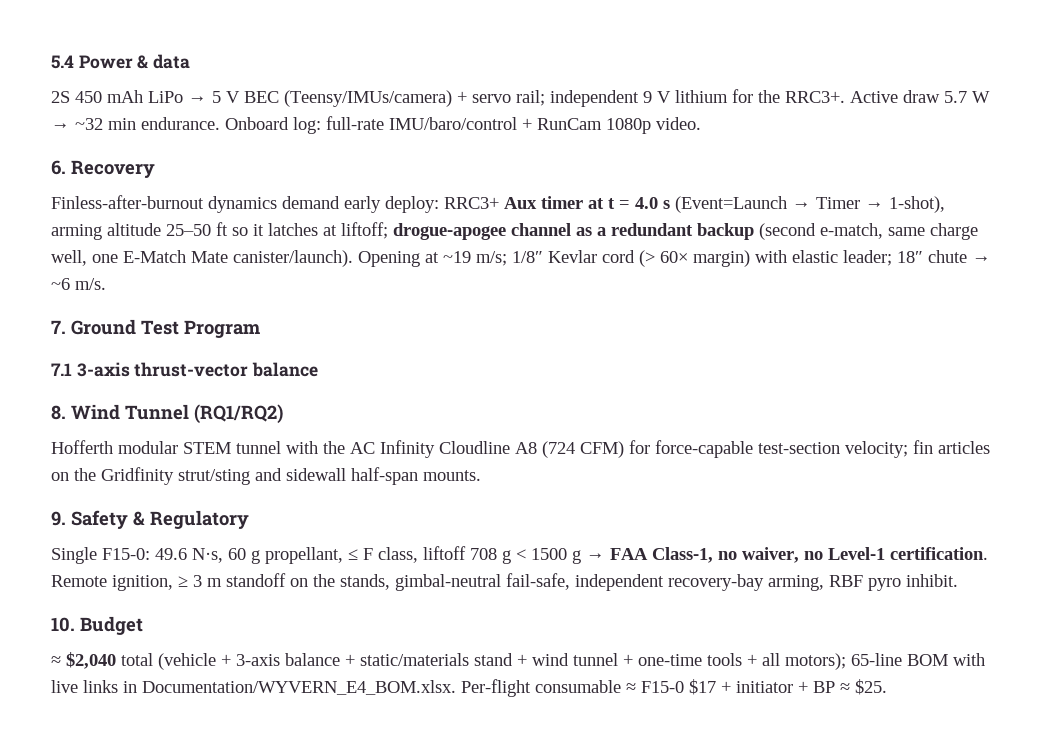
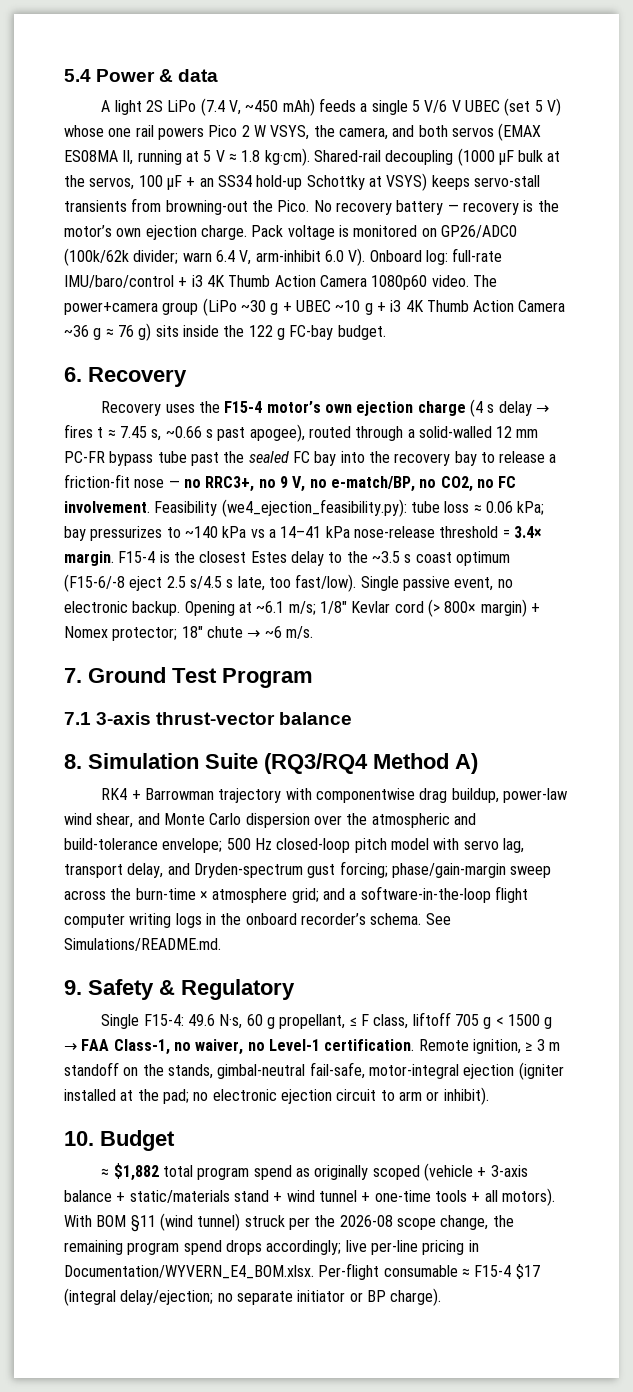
[51,89,990,107] [51,117,220,130] 2S 450 mAh LiPo → 5 V BEC (Teensy/IMUs/camera) + servo rail; independent 9 V lithium for the RRC3+. Active draw 5.7 W → ~32 min endurance. -> [101,98,561,116] [64,123,542,141] [64,148,561,166] [64,173,540,191] [64,198,559,215] [64,225,517,240] [64,248,366,266] A light 2S LiPo (7.4 V, ~450 mAh) feeds a single 5 V/6 V UBEC (set 5 V) whose one rail powers Pico 2 W VSYS, the camera, and both servos (EMAX ES08MA II, running at 5 V ≈ 1.8 kg·cm). Shared-rail decoupling (1000 µF bulk at the servos, 100 µF + an SS34 hold-up Schottky at VSYS) keeps servo-stall transients from browning-out the Pico. No recovery battery — recovery is the motor’s own ejection charge. Pack voltage is monitored on GP26/ADC0 (100k/62k divider; warn 6.4 V, arm-inhibit 6.0 V).
[537,117,701,134] [51,160,155,178] [51,195,945,213] [51,222,978,240] [51,250,353,267] RunCam 1080p video. // 6. Recovery // Finless-after-burnout dynamics demand early deploy: RRC3+ Aux timer at t = 4.0 s (Event=Launch → Timer → 1-shot), arming altitude 25–50 ft so it latches at liftoff; drogue-apogee channel as a redundant backup (second e-match, same charge well, one E-Match Mate canister/launch). -> [191,275,497,290] [64,298,566,316] [64,323,386,341] [64,367,187,387] [101,399,549,417] [64,424,539,442] [64,451,557,466] [64,474,517,492] [64,499,545,517] [64,526,542,541] [64,551,510,566] [64,574,513,592] [64,601,181,616] i3 4K Thumb Action Camera 1080p60 video. The power+camera group (LiPo ~30 g + UBEC ~10 g + i3 4K Thumb Action Camera ~36 g ≈ 76 g) sits inside the 122 g FC-bay budget. // 6. Recovery // Recovery uses the F15-4 motor’s own ejection charge (4 s delay → fires t ≈ 7.45 s, ~0.66 s past apogee), routed through a solid-walled 12 mm PC-FR bypass tube past the sealed FC bay into the recovery bay to release a friction-fit nose — no RRC3+, no 9 V, no e-match/BP, no CO2, no FC involvement. Feasibility (we4_ejection_feasibility.py): tube loss ≈ 0.06 kPa; bay pressurizes to ~140 kPa vs a 14–41 kPa nose-release threshold = 3.4× margin. F15-4 is the closest Estes delay to the ~3.5 s coast optimum (F15-6/-8 eject 2.5 s/4.5 s late, too fast/low). Single passive event, no electronic backup.
[443,251,471,263] ~19 -> [256,601,285,613] ~6.1
[660,250,892,267] 60× margin) with elastic leader; -> [444,599,540,617] [64,626,178,641] 800× margin) + Nomex protector;
[71,404,283,424] [51,440,990,458] [51,467,481,485] Wind Tunnel (RQ1/RQ2) // Hofferth modular STEM tunnel with the AC Infinity Cloudline A8 (724 CFM) for force-capable test-section velocity; fin articles on the Gridfinity strut/sting and sidewall half-span mounts. -> [88,753,478,774] [101,788,567,803] [64,813,476,828] [64,838,524,853] [64,861,552,878] [64,886,528,903] [64,913,451,928] [64,938,221,951] Simulation Suite (RQ3/RQ4 Method A) // RK4 + Barrowman trajectory with componentwise drag buildup, power-law wind shear, and Monte Carlo dispersion over the atmospheric and build-tolerance envelope; 500 Hz closed-loop pitch model with servo lag, transport delay, and Dryden-spectrum gust forcing; phase/gain-margin sweep across the burn-time × atmosphere grid; and a software-in-the-loop flight computer writing logs in the onboard recorder’s schema. See Simulations/README.md.
[102,548,150,560] F15-0: -> [143,1014,184,1026] F15-4:
[470,548,497,560] 708 -> [454,1014,479,1026] 705
[575,574,958,591] [51,616,143,635] [51,652,153,669] independent recovery-bay arming, RBF pyro inhibit. // 10. Budget // ≈ $2,040 total -> [368,1062,564,1080] [64,1087,489,1105] [64,1130,175,1151] [101,1163,420,1181] motor-integral ejection (igniter installed at the pad; no electronic ejection circuit to arm or inhibit). // 10. Budget // ≈ $1,882 total program spend as originally scoped
[785,653,985,670] [51,680,118,693] motors); 65-line BOM with live links -> [501,1188,555,1206] [64,1213,514,1232] [64,1240,465,1255] motors). With BOM §11 (wind tunnel) struck per the 2026-08 scope change, the remaining program spend drops accordingly; live per-line pricing
[641,679,887,695] F15-0 $17 + initiator + BP ≈ $25. -> [474,1264,540,1279] [64,1288,442,1306] F15-4 $17 (integral delay/ejection; no separate initiator or BP charge).

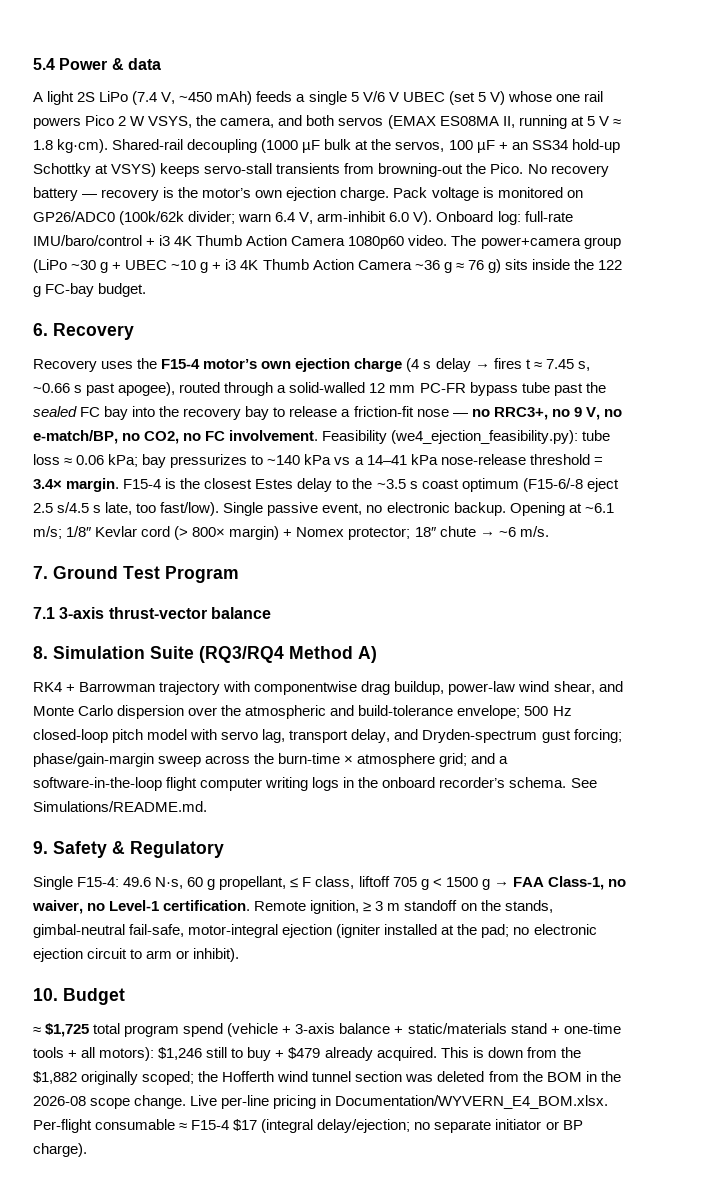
[113,1163,159,1181] $1,882 -> [45,1023,90,1037] $1,725
[296,1165,420,1180] as originally scoped -> (224, 1030) none
[286,1190,371,1202] wind tunnel + -> (560, 1030) none
[501,1188,555,1206] [64,1213,514,1232] [64,1240,367,1255] motors). With BOM §11 (wind tunnel) struck per the 2026-08 scope change, the remaining program spend drops accordingly; live -> [99,1047,581,1061] [33,1071,621,1085] [33,1095,218,1109] motors): $1,246 still to buy + $479 already acquired. This is down from the $1,882 originally scoped; the Hofferth wind tunnel section was deleted from the BOM in the 2026-08 scope change. Live

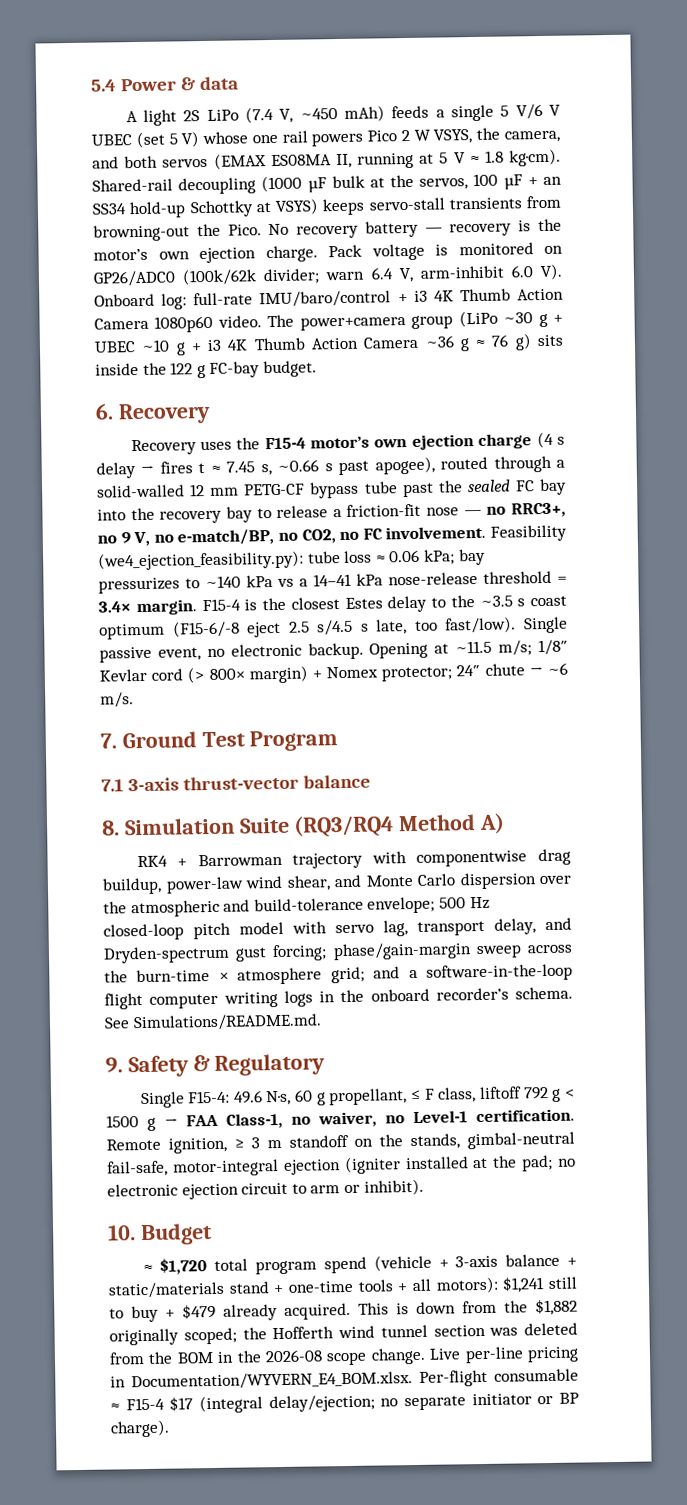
[419,383,466,393] PC-FR -> [244,483,306,496] PETG-CF
[584,503,614,513] ~6.1 -> [455,640,493,654] ~11.5
[414,527,437,537] 18″ -> [456,664,481,677] 24″
[392,877,417,887] 705 -> [522,1087,549,1100] 792
[45,1023,90,1037] $1,725 -> [159,1258,208,1275] $1,720
[158,1047,203,1060] $1,246 -> [502,1276,546,1293] $1,241

